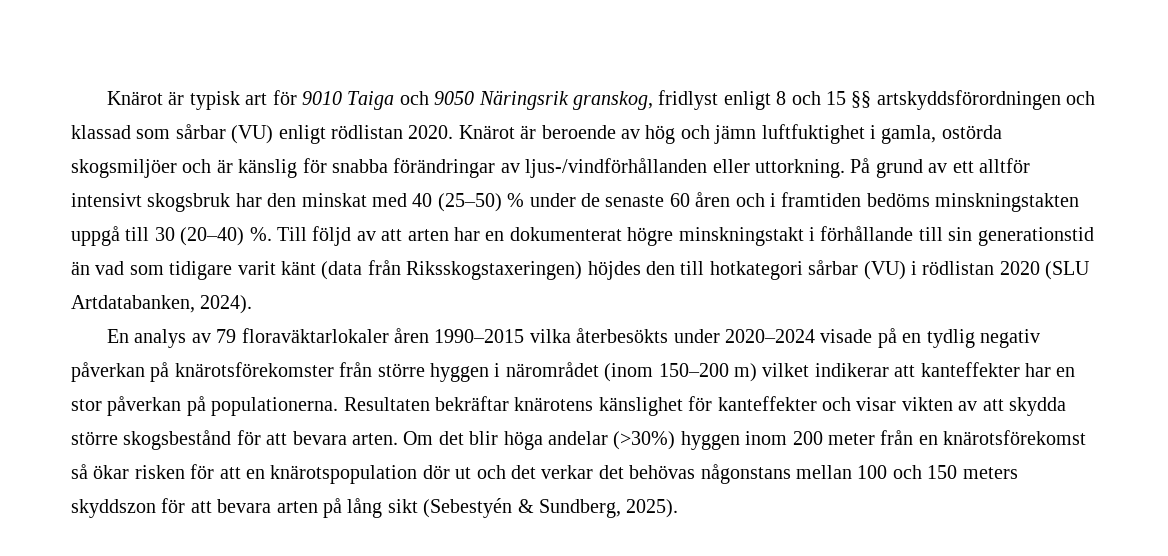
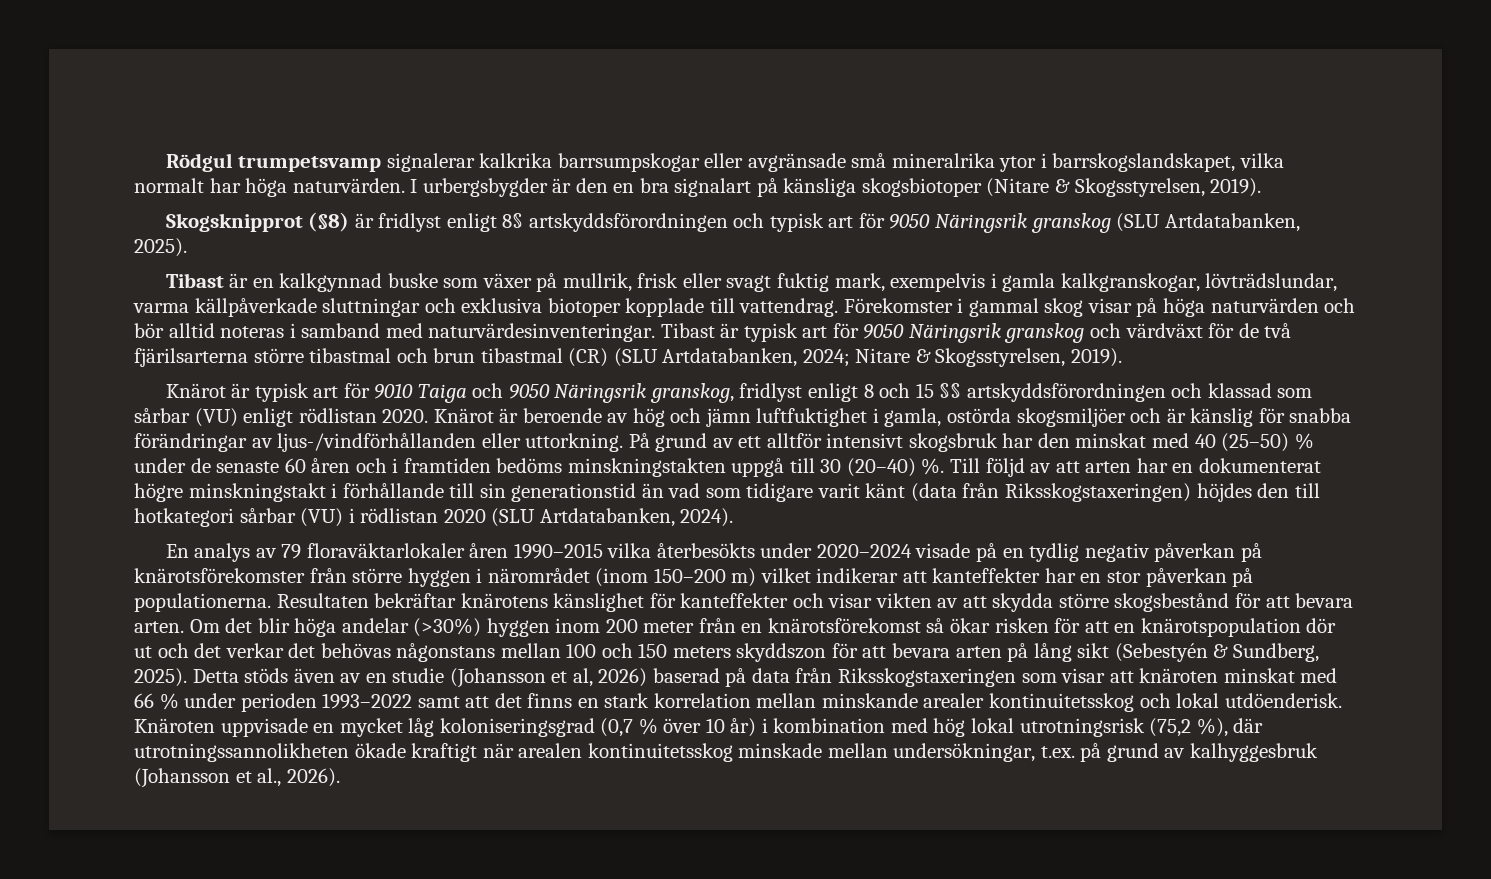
(106, 98) none -> [165,153,1284,172] [134,178,1262,197] [165,212,1300,233] [134,238,187,257] [165,273,1338,292] [133,298,1356,317] [134,323,1292,343] [134,348,1122,367] Rödgul trumpetsvamp signalerar kalkrika barrsumpskogar eller avgränsade små mineralrika ytor i barrskogslandskapet, vilka normalt har höga naturvärden. I urbergsbygder är den en bra signalart på känsliga skogsbiotoper (Nitare & Skogsstyrelsen, 2019). // Skogsknipprot (§8) är fridlyst enligt 8§ artskyddsförordningen och typisk art för 9050 Näringsrik granskog (SLU Artdatabanken, 2025). // Tibast är en kalkgynnad buske som växer på mullrik, frisk eller svagt fuktig mark, exempelvis i gamla kalkgranskogar, lövträdslundar, varma källpåverkade sluttningar och exklusiva biotoper kopplade till vattendrag. Förekomster i gammal skog visar på höga naturvärden och bör alltid noteras i samband med naturvärdesinventeringar. Tibast är typisk art för 9050 Näringsrik granskog och värdväxt för de två fjärilsarterna större tibastmal och brun tibastmal (CR) (SLU Artdatabanken, 2024; Nitare & Skogsstyrelsen, 2019). //
(679, 508) none -> [192,668,1338,688] [134,693,1342,712] [134,718,1264,737] [134,743,1318,762] [134,768,340,788] Detta stöds även av en studie (Johansson et al, 2026) baserad på data från Riksskogstaxeringen som visar att knäroten minskat med 66 % under perioden 1993–2022 samt att det finns en stark korrelation mellan minskande arealer kontinuitetsskog och lokal utdöenderisk. Knäroten uppvisade en mycket låg koloniseringsgrad (0,7 % över 10 år) i kombination med hög lokal utrotningsrisk (75,2 %), där utrotningssannolikheten ökade kraftigt när arealen kontinuitetsskog minskade mellan undersökningar, t.ex. på grund av kalhyggesbruk (Johansson et al., 2026).

